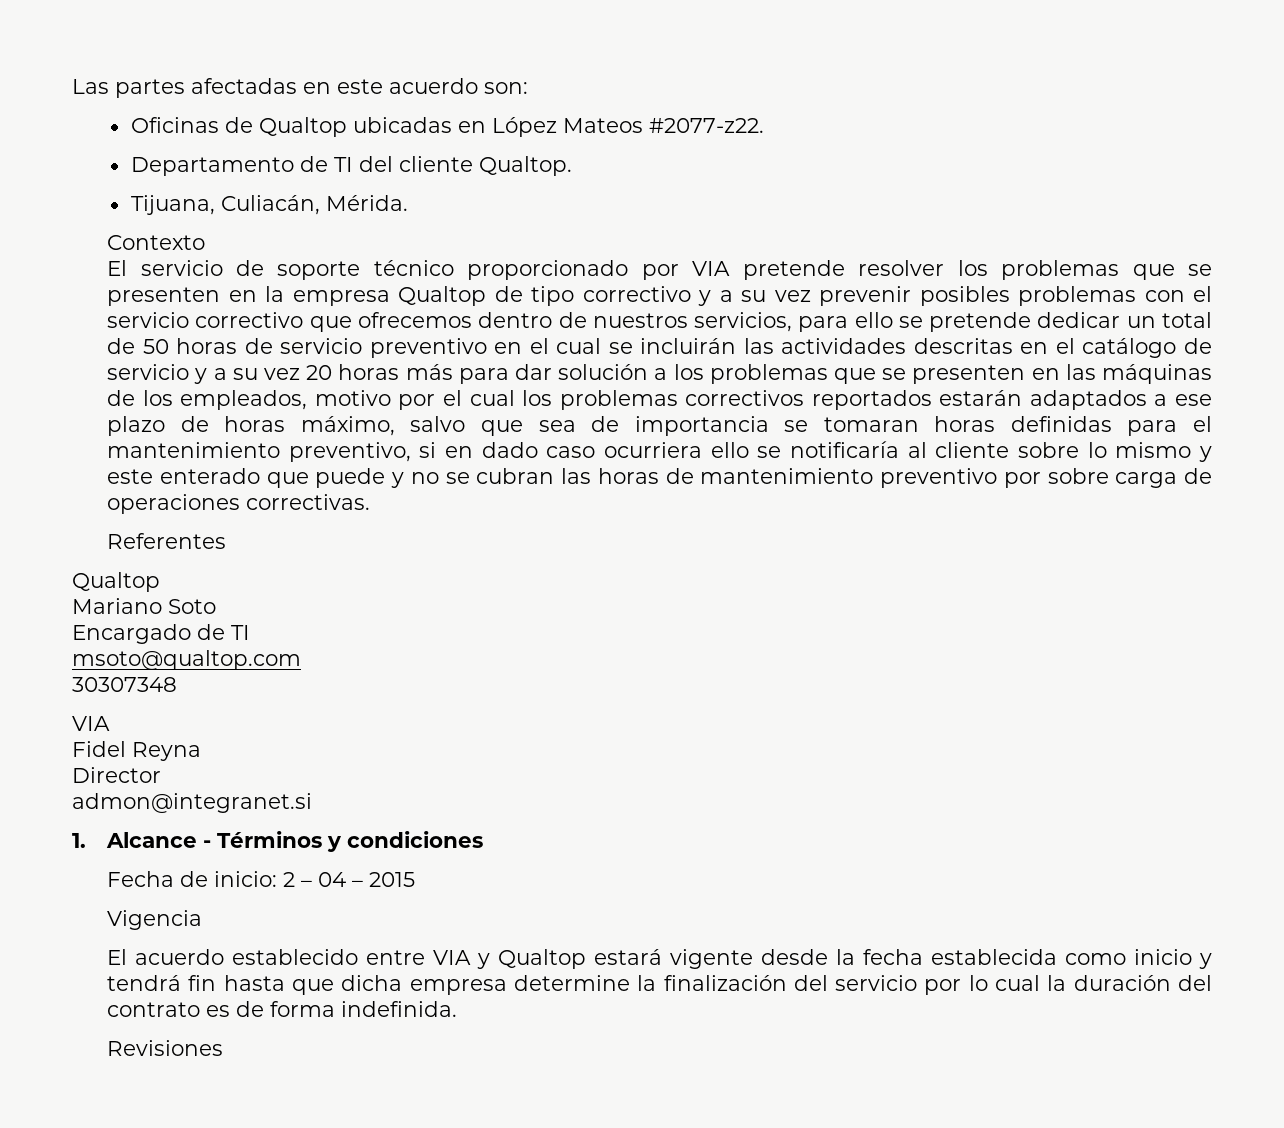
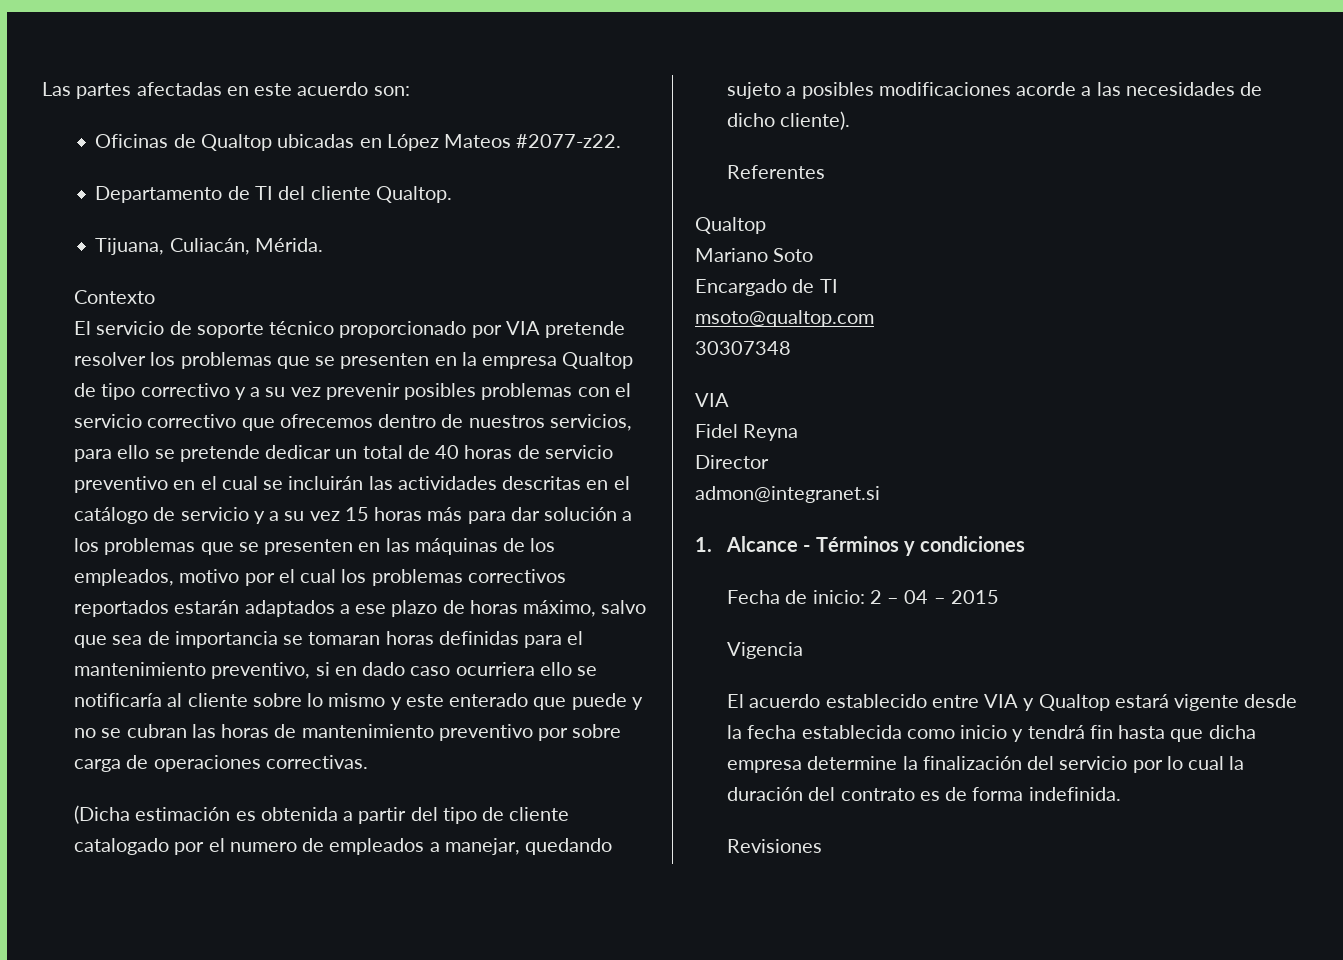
[142,339,169,354] 50 -> [435,445,460,459] 40
[306,365,333,380] 20 -> [344,507,369,521] 15
(371, 502) none -> [74,805,570,824] [74,838,613,855] [727,82,1263,99] [727,111,851,130] // (Dicha estimación es obtenida a partir del tipo de cliente catalogado por el numero de empleados a manejar, quedando sujeto a posibles modificaciones acorde a las necesidades de dicho cliente).

